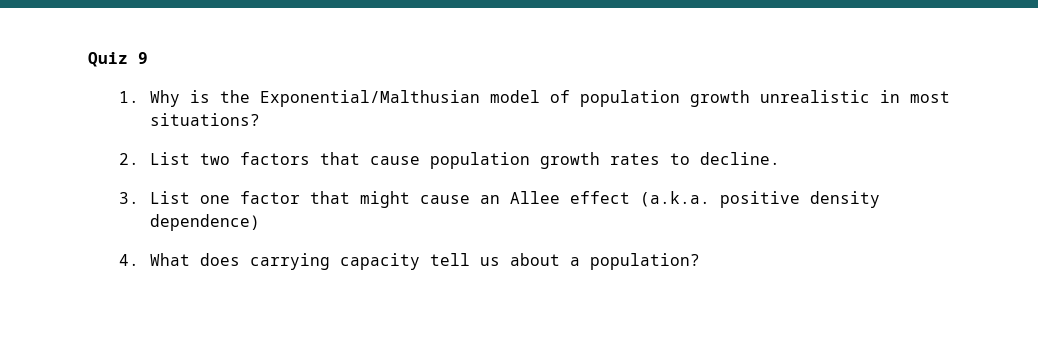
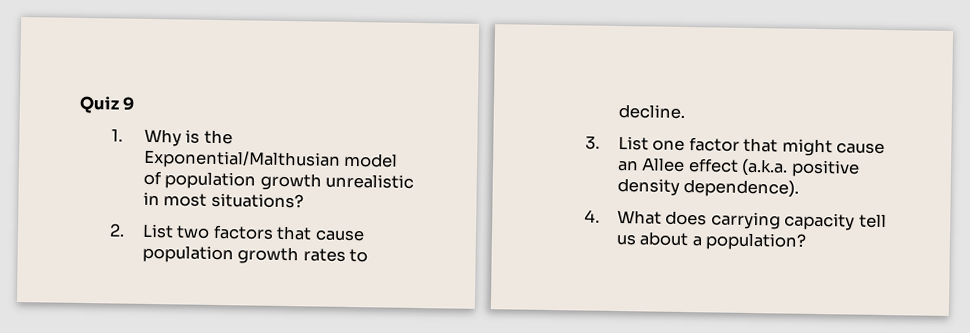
[150,214,261,231] dependence) -> [683,178,800,198] dependence).

